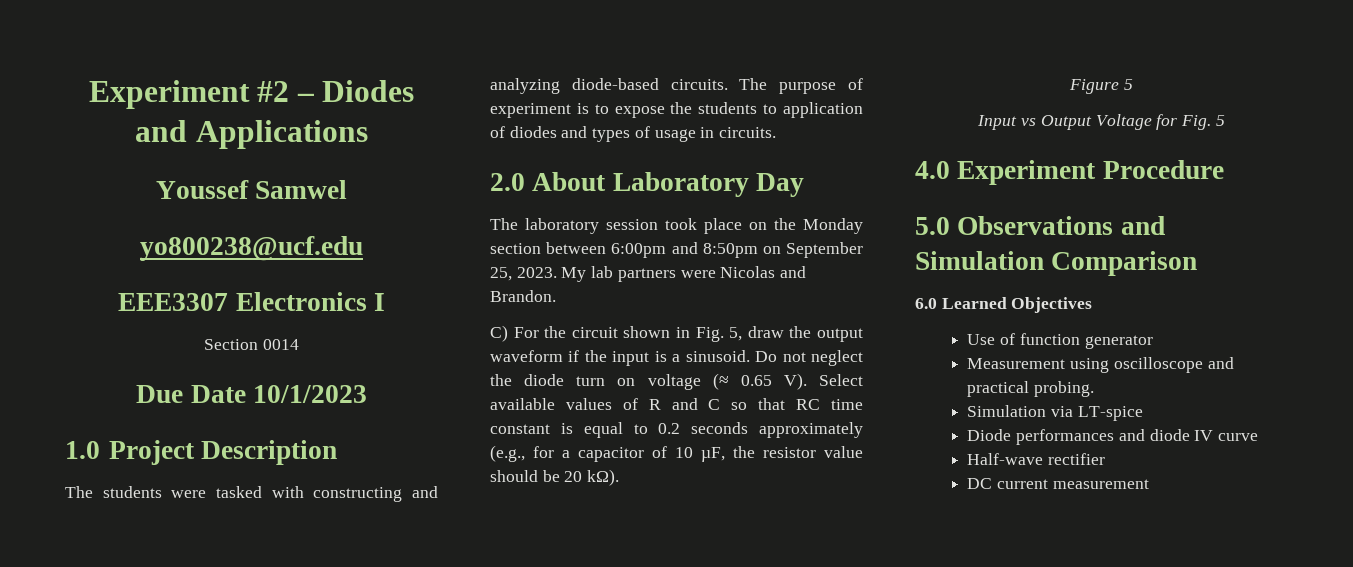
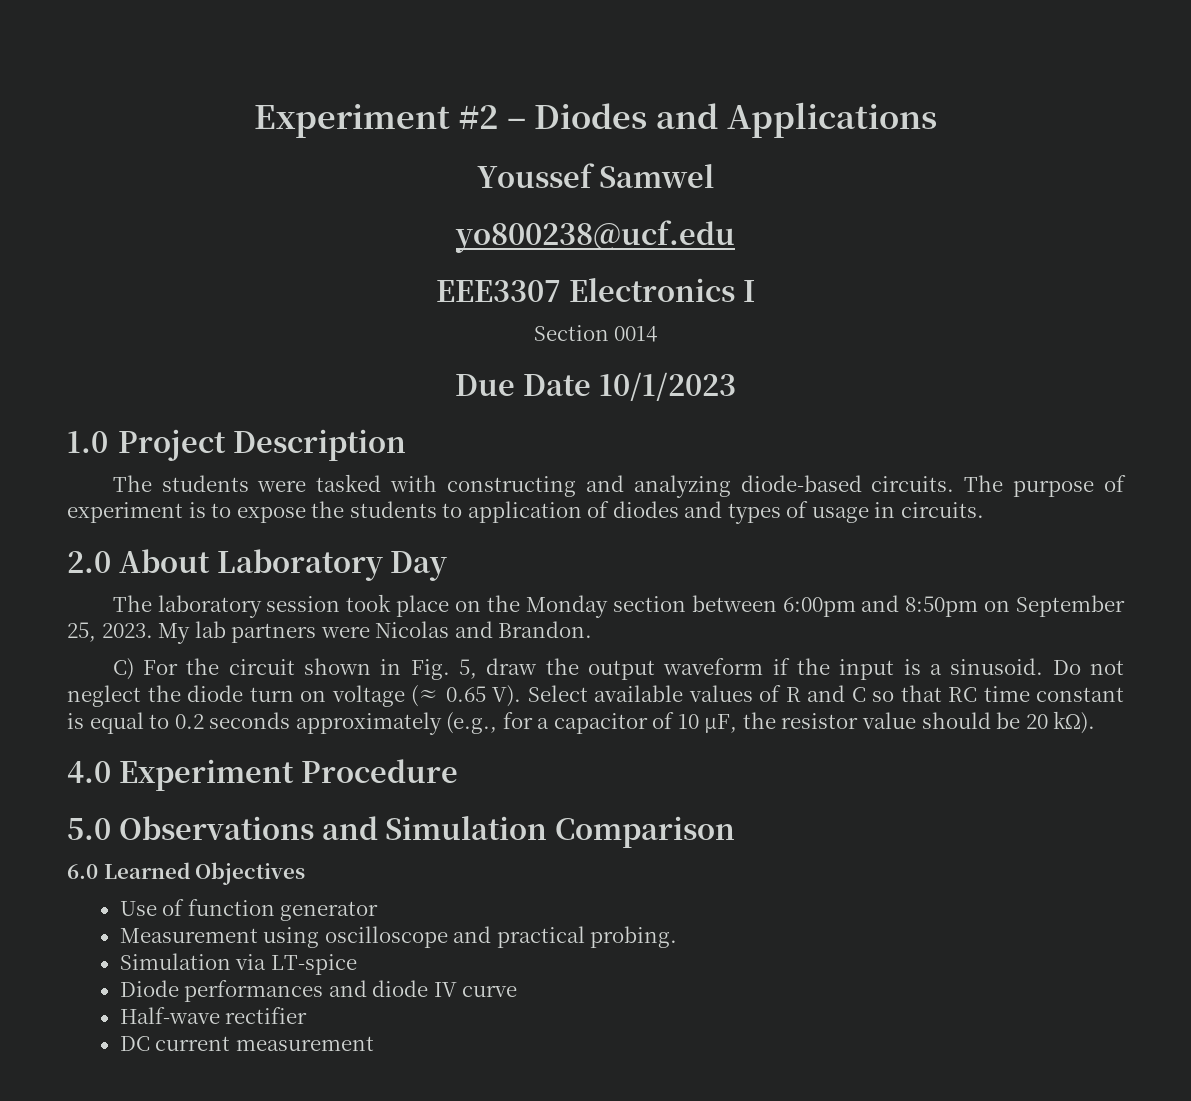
[1069,79,1133,94] [977,114,1225,130] // Figure 5 // Input vs Output Voltage for Fig. 5 -> (1096, 722) none

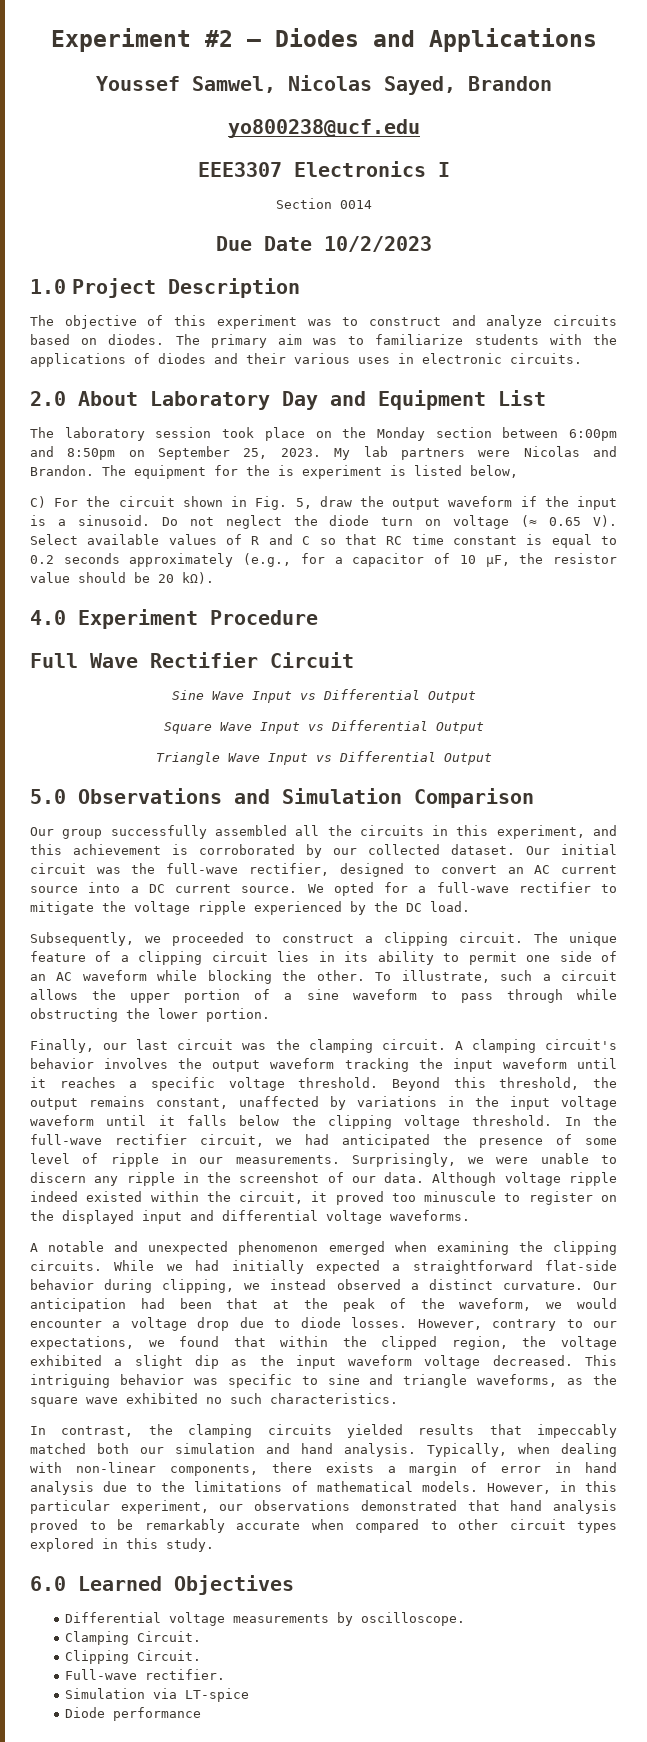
[599,164,715,188] Samwel -> [191,75,552,95] Samwel, Nicolas Sayed, Brandon
[598,372,736,401] 10/1/2023 -> [323,236,432,252] 10/2/2023
[161,474,1127,498] [67,501,896,524] students were tasked with constructing and analyzing diode-based circuits. The purpose of experiment is to expose the students to application of diodes and types of usage in -> [64,315,617,329] [30,334,617,348] [30,353,502,367] objective of this experiment was to construct and analyze circuits based on diodes. The primary aim was to familiarize students with the applications of diodes and their various uses in electronic
(448, 566) none -> [330,390,546,410] and Equipment List
(593, 629) none -> [102,465,518,479] The equipment for the is experiment is listed below,
(458, 771) none -> [30,652,354,668] [171,689,476,703] [163,720,484,734] [155,751,492,765] // Full Wave Rectifier Circuit // Sine Wave Input vs Differential Output // Square Wave Input vs Differential Output // Triangle Wave Input vs Differential Output
[67,862,306,885] [119,899,379,921] [119,926,678,948] [119,953,357,975] [119,980,518,1002] [119,1007,308,1024] [119,1036,374,1051] 6.0 Learned Objectives // Use of function generator // Measurement using oscilloscope and practical probing. // Simulation via LT-spice // Diode performances and diode IV curve // Half-wave rectifier // DC current measurement -> [30,825,617,839] [30,844,617,858] [30,863,617,877] [30,882,617,896] [30,901,470,915] [30,932,617,946] [30,951,617,965] [30,970,617,984] [30,989,617,1003] [30,1008,270,1022] [30,1039,618,1053] [30,1058,617,1072] [30,1077,617,1091] [30,1096,617,1110] [30,1115,617,1129] [30,1134,617,1148] [30,1153,617,1167] [30,1172,617,1186] [30,1191,617,1205] [30,1210,470,1224] [30,1241,617,1255] [30,1260,617,1274] [30,1279,617,1293] [30,1298,617,1312] [30,1317,617,1331] [30,1336,617,1350] [30,1355,617,1369] [30,1374,617,1388] [30,1393,398,1407] [30,1424,617,1438] [30,1443,617,1457] [30,1462,617,1476] [30,1481,618,1495] [30,1500,617,1514] [30,1519,617,1533] [30,1538,214,1552] [30,1575,294,1595] [65,1612,466,1626] [65,1631,202,1645] [65,1650,202,1664] [65,1669,226,1680] [65,1688,250,1702] [65,1707,202,1721] Our group successfully assembled all the circuits in this experiment, and this achievement is corroborated by our collected dataset. Our initial circuit was the full-wave rectifier, designed to convert an AC current source into a DC current source. We opted for a full-wave rectifier to mitigate the voltage ripple experienced by the DC load. // Subsequently, we proceeded to construct a clipping circuit. The unique feature of a clipping circuit lies in its ability to permit one side of an AC waveform while blocking the other. To illustrate, such a circuit allows the upper portion of a sine waveform to pass through while obstructing the lower portion. // Finally, our last circuit was the clamping circuit. A clamping circuit's behavior involves the output waveform tracking the input waveform until it reaches a specific voltage threshold. Beyond this threshold, the output remains constant, unaffected by variations in the input voltage waveform until it falls below the clipping voltage threshold. In the full-wave rectifier circuit, we had anticipated the presence of some level of ripple in our measurements. Surprisingly, we were unable to discern any ripple in the screenshot of our data. Although voltage ripple indeed existed within the circuit, it proved too minuscule to register on the displayed input and differential voltage waveforms. // A notable and unexpected phenomenon emerged when examining the clipping circuits. While we had initially expected a straightforward flat-side behavior during clipping, we instead observed a distinct curvature. Our anticipation had been that at the peak of the waveform, we would encounter a voltage drop due to diode losses. However, contrary to our expectations, we found that within the clipped region, the voltage exhibited a slight dip as the input waveform voltage decreased. This intriguing behavior was specific to sine and triangle waveforms, as the square wave exhibited no such characteristics. // In contrast, the clamping circuits yielded results that impeccably matched both our simulation and hand analysis. Typically, when dealing with non-linear components, there exists a margin of error in hand analysis due to the limitations of mathematical models. However, in this particular experiment, our observations demonstrated that hand analysis proved to be remarkably accurate when compared to other circuit types explored in this study. // 6.0 Learned Objectives // Differential voltage measurements by oscilloscope. // Clamping Circuit. // Clipping Circuit. // Full-wave rectifier. // Simulation via LT-spice // Diode performance

